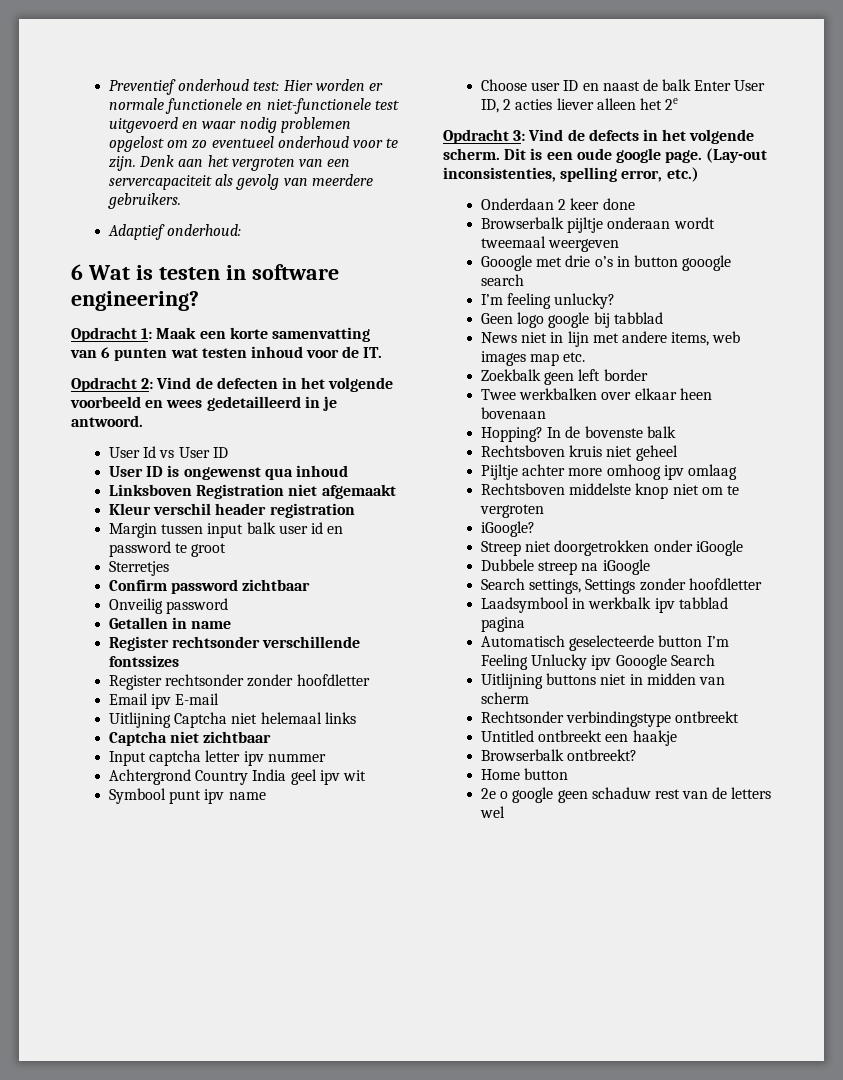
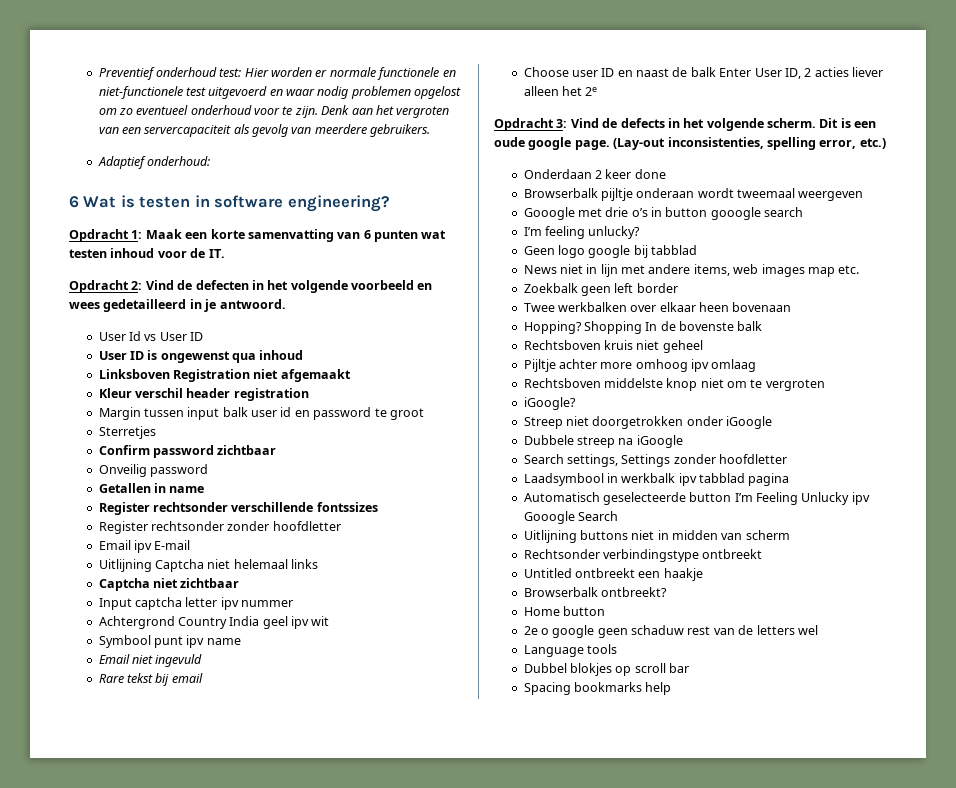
(266, 796) none -> [98,654,203,667] [98,673,203,686] // Email niet ingevuld // Rare tekst bij email
(543, 434) none -> [583,321,642,334] Shopping
(505, 812) none -> [523,644,617,657] [523,663,690,676] [523,682,672,695] // Language tools // Dubbel blokjes op scroll bar // Spacing bookmarks help

